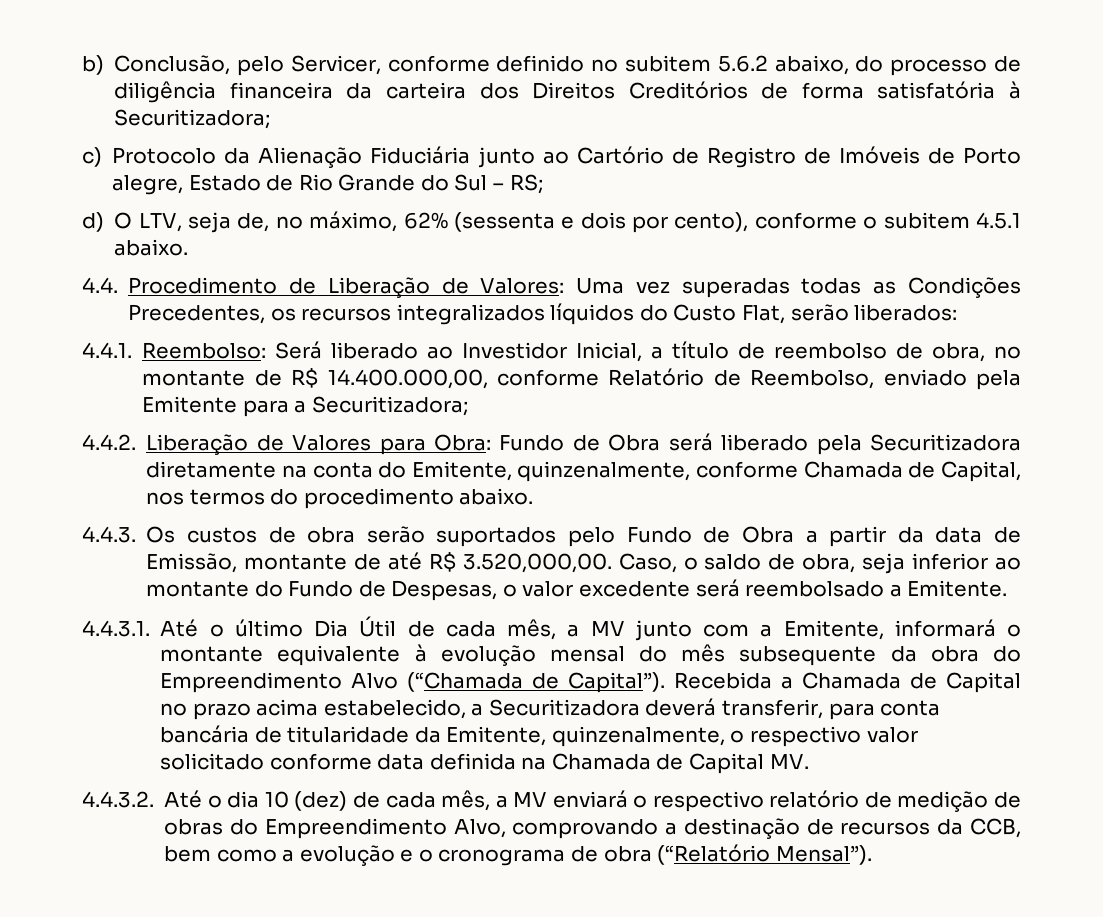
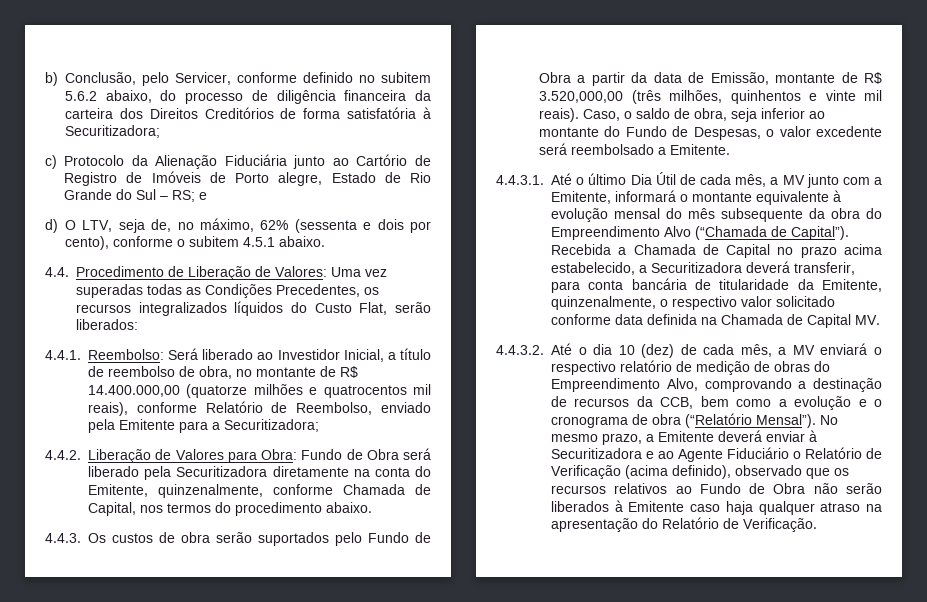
(543, 184) none -> [199,192,207,200] e
[327,369,488,389] 14.400.000,00, -> [88,384,431,398] [88,402,128,416] 14.400.000,00 (quatorze milhões e quatrocentos mil reais),
[387,552,612,573] até R$ 3.520,000,00. -> [864,72,883,84] [539,90,882,104] [539,108,579,122] R$ 3.520,000,00 (três milhões, quinhentos e vinte mil reais).
(872, 855) none -> [820,415,838,425] [551,430,817,445] [551,447,882,462] [551,465,849,479] [551,483,882,494] [551,500,882,515] [551,517,817,532] No mesmo prazo, a Emitente deverá enviar à Securitizadora e ao Agente Fiduciário o Relatório de Verificação (acima definido), observado que os recursos relativos ao Fundo de Obra não serão liberados à Emitente caso haja qualquer atraso na apresentação do Relatório de Verificação.

